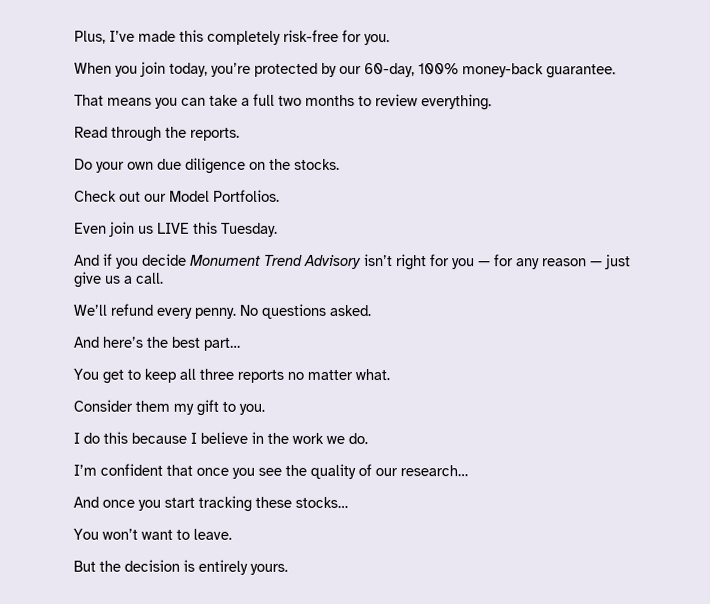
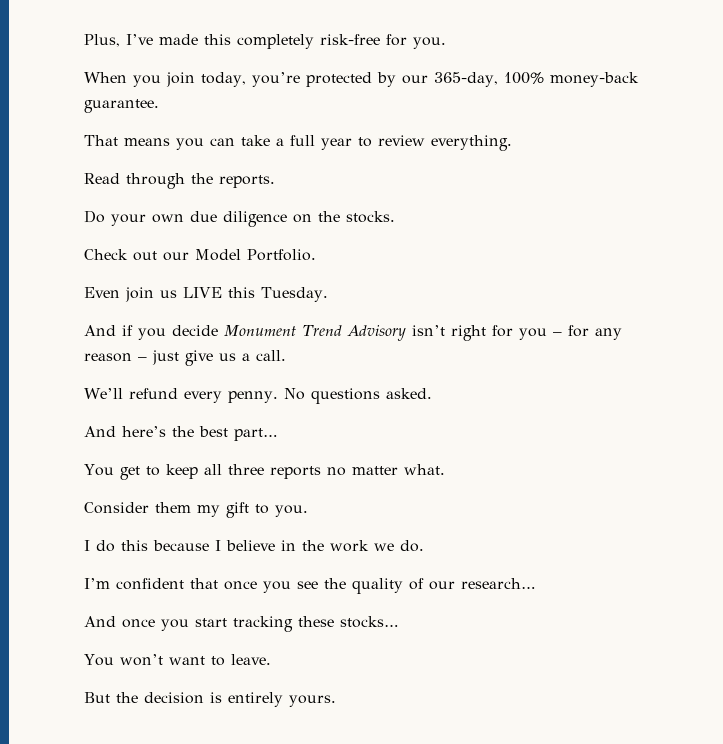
[364,63,415,78] 60-day, -> [433,72,498,87] 365-day,
[278,94,355,106] two months -> [321,138,352,150] year
[213,189,280,202] Portfolios. -> [247,249,316,261] Portfolio.
[478,261,491,267] — -> [552,332,562,336] –
[590,261,603,267] — -> [138,357,147,361] –

